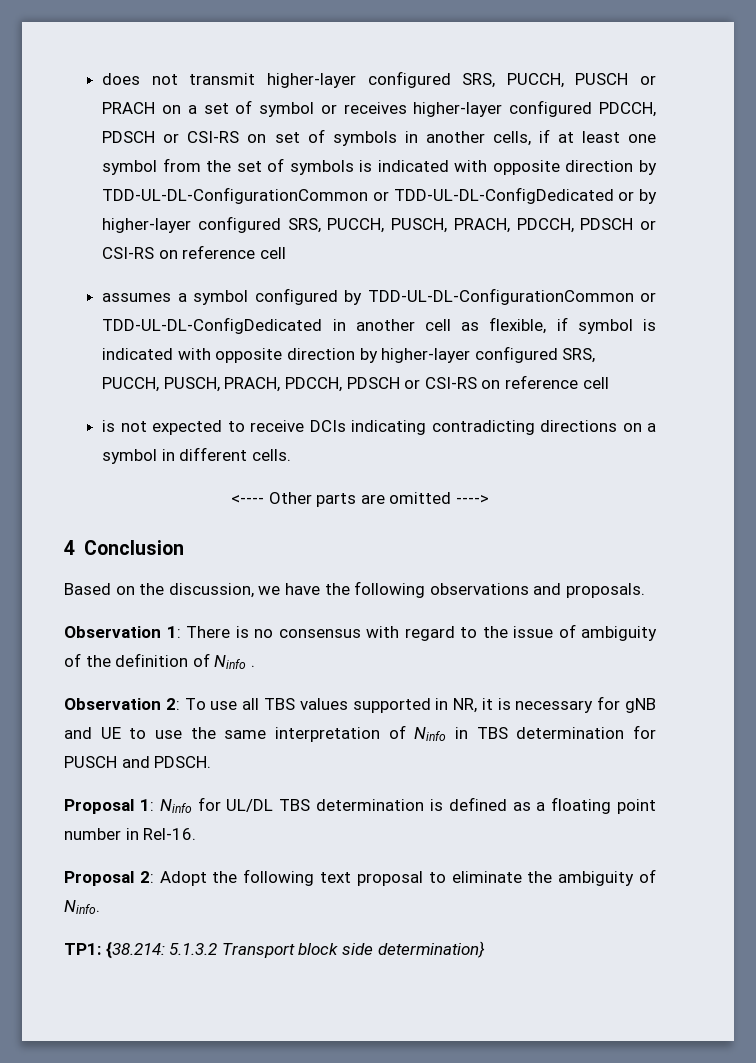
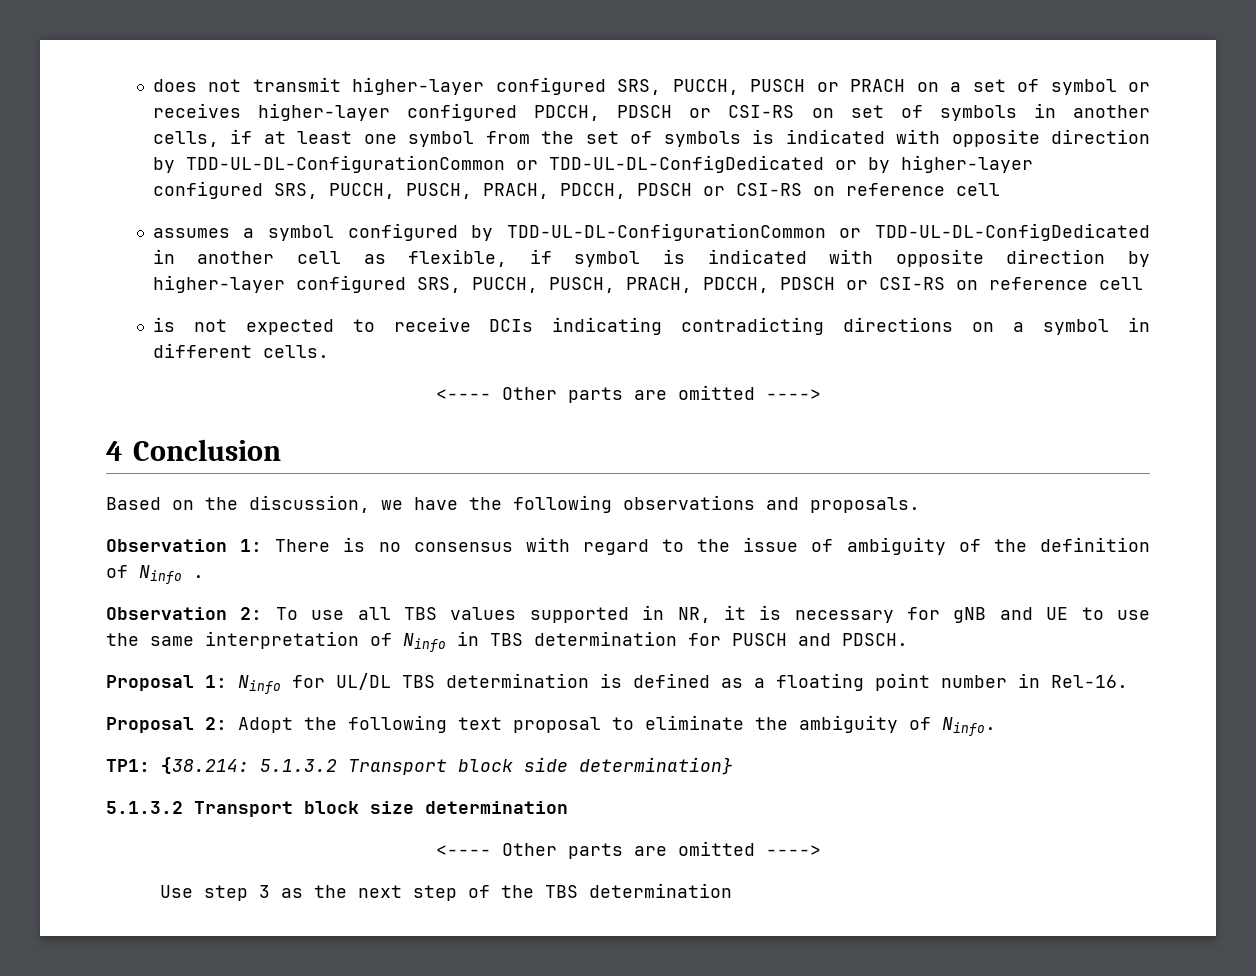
(485, 949) none -> [106,801,568,817] [435,841,821,859] [160,883,733,901] // 5.1.3.2 Transport block size determination // <---- Other parts are omitted ----> // Use step 3 as the next step of the TBS determination

